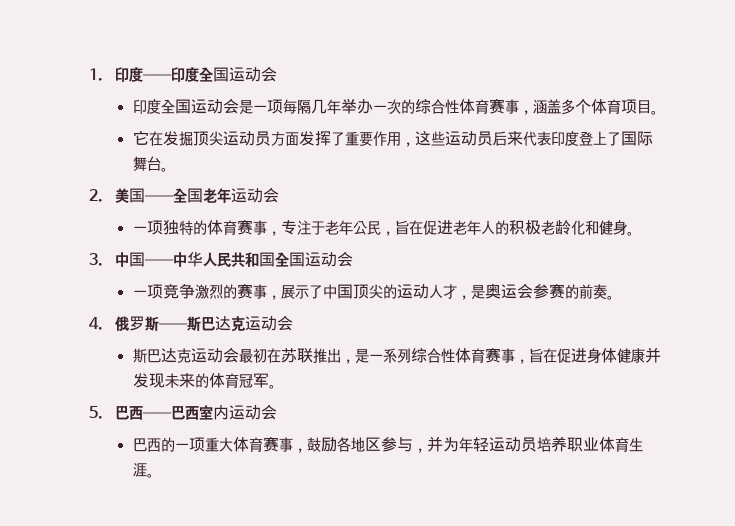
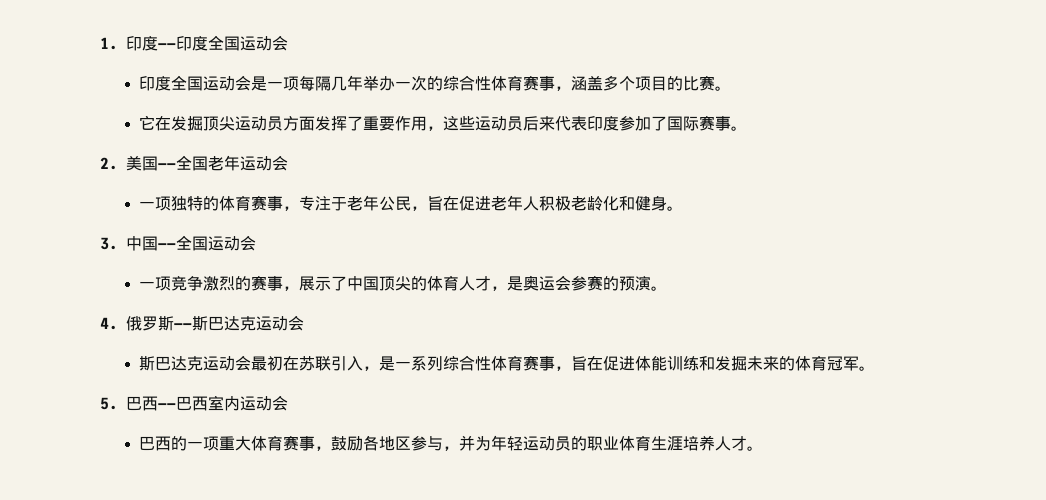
[590,99,651,114] 体育项目 -> [635,75,716,91] 项目的比赛
[578,131,653,146] [132,156,161,171] 登上了国际舞台 -> [619,115,732,131] 参加了国际赛事
[494,220,509,235] 的 -> (540, 203) none
[173,252,276,267] 中华人民共和国 -> (176, 246) none
[396,284,429,299] 运动 -> [427,275,460,291] 体育
[578,284,607,299] 前奏 -> [619,276,652,291] 预演
[312,348,341,364] 推出 -> [331,356,364,371] 引入
[586,347,661,363] [132,373,165,388] 身体健康并发现 -> [635,356,748,371] 体能训练和发掘
[536,436,567,452] 培养 -> [571,436,588,451] 的
(147, 469) none -> [683,435,748,451] 培养人才

